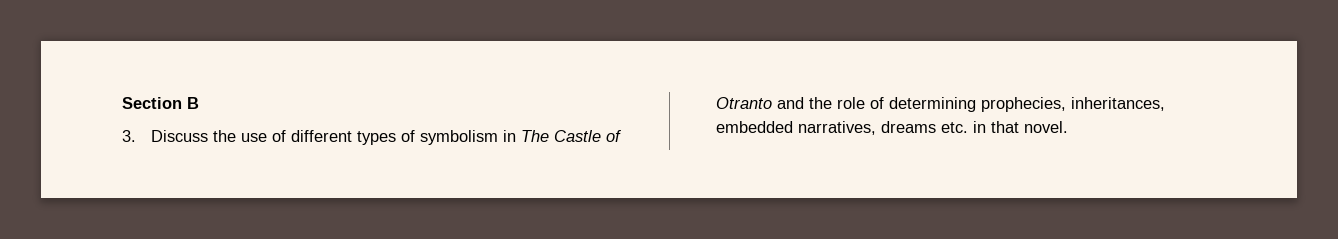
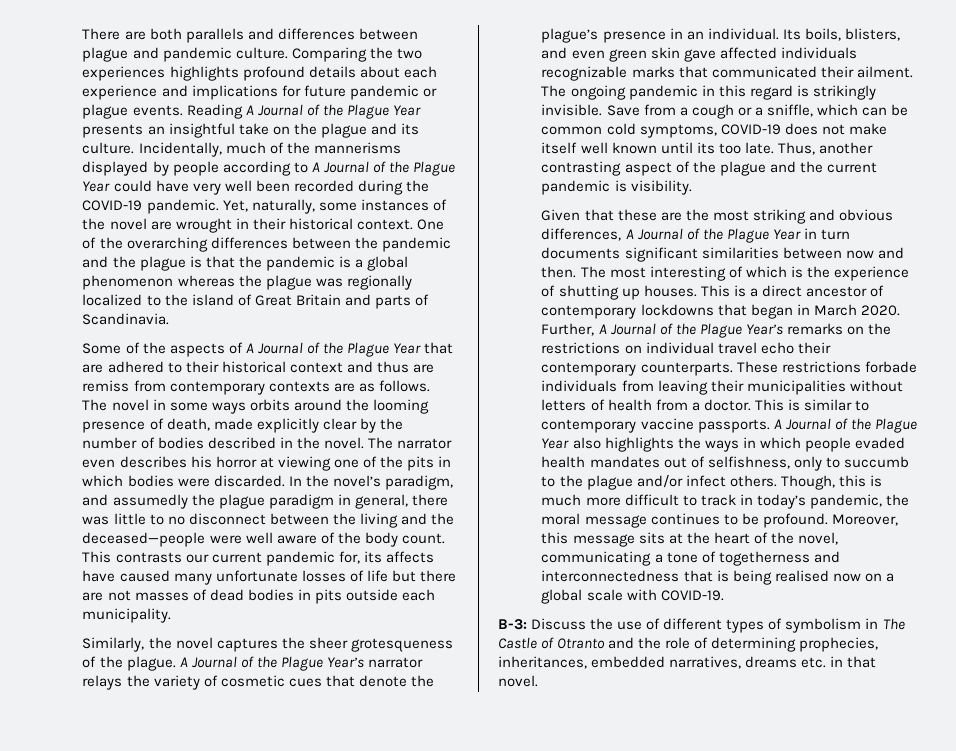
[122,97,199,109] [122,130,136,142] Section B // 3. -> [82,28,418,43] [82,47,422,62] [82,66,437,81] [82,85,437,100] [82,104,421,119] [82,123,419,138] [82,142,401,157] [82,161,455,176] [82,180,429,195] [82,199,447,214] [82,218,444,233] [82,237,451,252] [82,256,408,271] [82,275,412,290] [82,294,429,309] [82,313,170,325] [82,342,454,357] [82,361,434,373] [82,380,430,395] [82,399,429,414] [82,418,403,433] [82,437,452,449] [82,456,451,471] [82,475,453,490] [82,494,448,509] [82,513,454,528] [82,532,445,547] [82,551,434,566] [82,570,456,585] [82,589,435,604] [82,608,172,623] [82,637,453,652] [82,656,423,671] [82,675,434,690] [541,28,900,43] [541,47,857,62] [541,66,913,81] [541,85,876,100] [541,104,908,119] [541,123,887,138] [541,142,873,155] [541,161,877,176] [541,180,692,195] [541,209,893,224] [541,228,850,243] [541,247,904,262] [541,266,909,281] [541,285,884,300] [541,304,900,319] [541,323,891,338] [541,342,831,354] [541,361,917,376] [541,380,903,395] [541,399,869,411] [541,418,917,433] [541,437,905,452] [541,456,909,471] [541,475,882,490] [541,494,909,509] [541,513,898,528] [541,532,838,547] [541,551,840,566] [541,570,894,585] [541,589,724,604] [498,619,527,630] There are both parallels and differences between plague and pandemic culture. Comparing the two experiences highlights profound details about each experience and implications for future pandemic or plague events. Reading A Journal of the Plague Year presents an insightful take on the plague and its culture. Incidentally, much of the mannerisms displayed by people according to A Journal of the Plague Year could have very well been recorded during the COVID-19 pandemic. Yet, naturally, some instances of the novel are wrought in their historical context. One of the overarching differences between the pandemic and the plague is that the pandemic is a global phenomenon whereas the plague was regionally localized to the island of Great Britain and parts of Scandinavia. // Some of the aspects of A Journal of the Plague Year that are adhered to their historical context and thus are remiss from contemporary contexts are as follows. The novel in some ways orbits around the looming presence of death, made explicitly clear by the number of bodies described in the novel. The narrator even describes his horror at viewing one of the pits in which bodies were discarded. In the novel’s paradigm, and assumedly the plague paradigm in general, there was little to no disconnect between the living and the deceased—people were well aware of the body count. This contrasts our current pandemic for, its affects have caused many unfortunate losses of life but there are not masses of dead bodies in pits outside each municipality. // Similarly, the novel captures the sheer grotesqueness of the plague. A Journal of the Plague Year’s narrator relays the variety of cosmetic cues that denote the plague’s presence in an individual. Its boils, blisters, and even green skin gave affected individuals recognizable marks that communicated their ailment. The ongoing pandemic in this regard is strikingly invisible. Save from a cough or a sniffle, which can be common cold symptoms, COVID-19 does not make itself well known until its too late. Thus, another contrasting aspect of the plague and the current pandemic is visibility. // Given that these are the most striking and obvious differences, A Journal of the Plague Year in turn documents significant similarities between now and then. The most interesting of which is the experience of shutting up houses. This is a direct ancestor of contemporary lockdowns that began in March 2020. Further, A Journal of the Plague Year’s remarks on the restrictions on individual travel echo their contemporary counterparts. These restrictions forbade individuals from leaving their municipalities without letters of health from a doctor. This is similar to contemporary vaccine passports. A Journal of the Plague Year also highlights the ways in which people evaded health mandates out of selfishness, only to succumb to the plague and/or infect others. Though, this is much more difficult to track in today’s pandemic, the moral message continues to be profound. Moreover, this message sits at the heart of the novel, communicating a tone of togetherness and interconnectedness that is being realised now on a global scale with COVID-19. // B-3:

